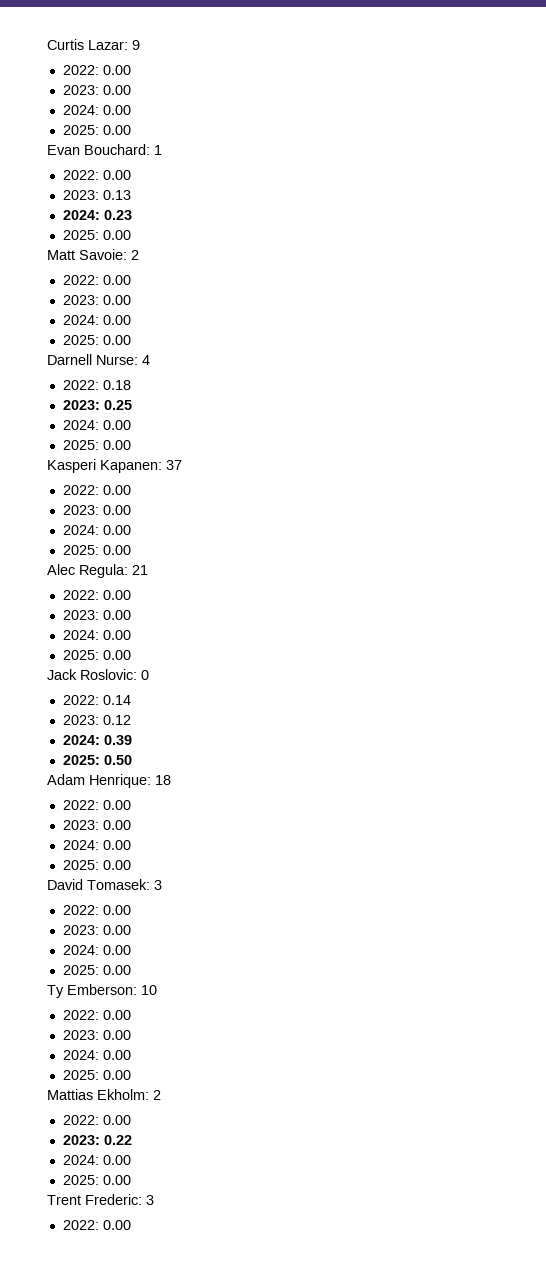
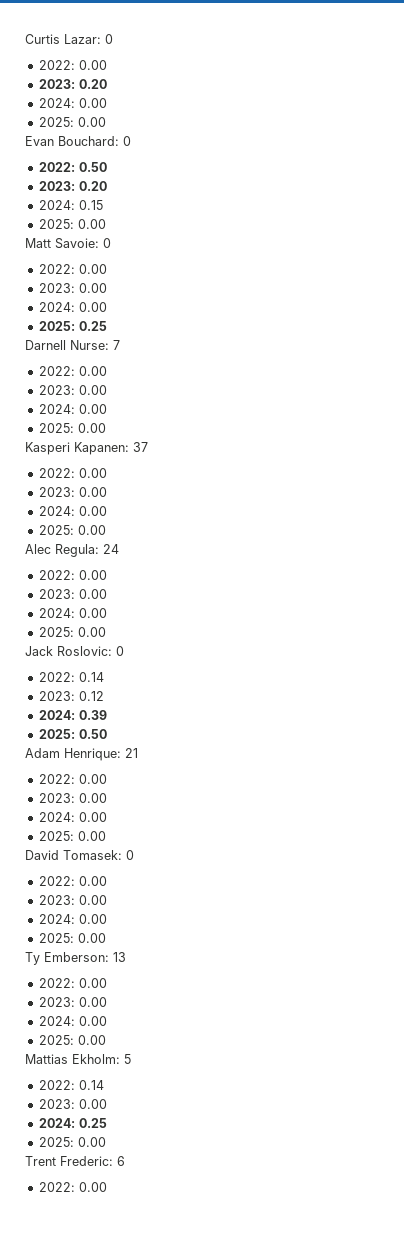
[132,40,140,50] [62,65,131,75] [62,85,131,95] [62,105,131,115] [62,125,131,135] [47,144,162,155] [62,170,131,180] [62,190,131,200] [62,210,132,220] [62,230,131,240] [47,249,139,260] [62,275,131,285] [62,295,131,305] [62,315,131,325] [62,335,131,345] [47,354,150,365] [62,380,131,390] [62,400,132,410] [62,420,131,430] [62,440,131,450] 9 // 2022: 0.00 // 2023: 0.00 // 2024: 0.00 // 2025: 0.00 // Evan Bouchard: 1 // 2022: 0.00 // 2023: 0.13 // 2024: 0.23 // 2025: 0.00 // Matt Savoie: 2 // 2022: 0.00 // 2023: 0.00 // 2024: 0.00 // 2025: 0.00 // Darnell Nurse: 4 // 2022: 0.18 // 2023: 0.25 // 2024: 0.00 // 2025: 0.00 -> [105,34,113,44] [38,60,107,70] [38,79,107,89] [38,98,107,108] [38,117,106,127] [25,136,131,146] [38,162,107,172] [38,181,107,191] [38,200,103,210] [38,219,106,229] [25,238,111,249] [38,264,107,274] [38,283,107,293] [38,302,107,312] [38,321,107,331] [25,340,120,350] [38,366,107,376] [38,385,107,395] [38,404,107,414] [38,423,106,433] 0 // 2022: 0.00 // 2023: 0.20 // 2024: 0.00 // 2025: 0.00 // Evan Bouchard: 0 // 2022: 0.50 // 2023: 0.20 // 2024: 0.15 // 2025: 0.00 // Matt Savoie: 0 // 2022: 0.00 // 2023: 0.00 // 2024: 0.00 // 2025: 0.25 // Darnell Nurse: 7 // 2022: 0.00 // 2023: 0.00 // 2024: 0.00 // 2025: 0.00
[132,565,148,575] 21 -> [103,544,119,554] 24
[155,775,171,785] 18 -> [125,748,138,758] 21
[154,880,162,890] 3 -> [126,850,134,860] 0
[141,985,157,995] 10 -> [113,952,126,962] 13
[153,1090,161,1100] [62,1115,131,1125] [62,1135,132,1145] [62,1155,131,1165] 2 // 2022: 0.00 // 2023: 0.22 // 2024: 0.00 -> [124,1054,131,1064] [38,1080,104,1090] [38,1099,107,1109] [38,1118,107,1128] 5 // 2022: 0.14 // 2023: 0.00 // 2024: 0.25
[146,1195,154,1205] 3 -> [117,1156,125,1166] 6

